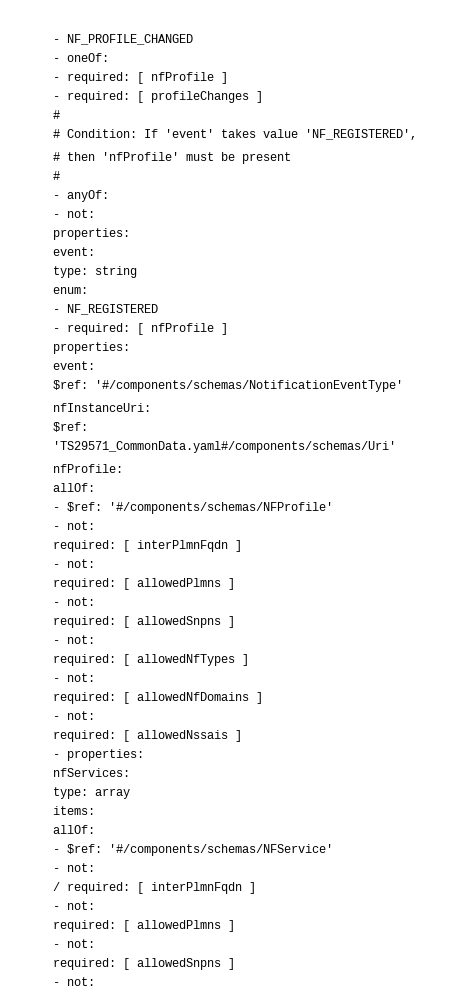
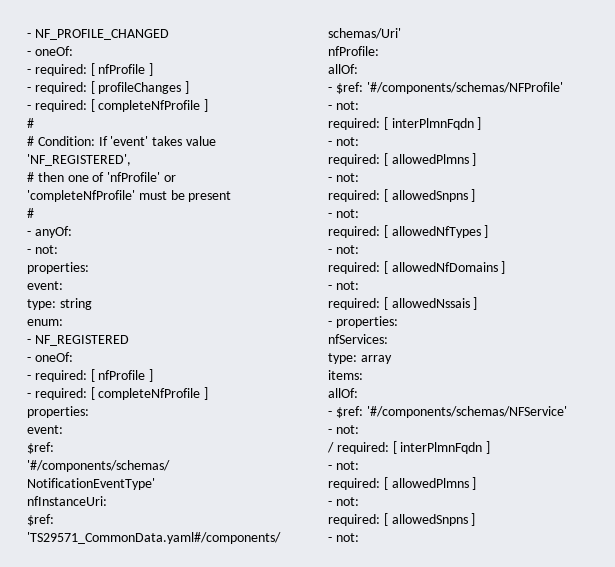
(263, 97) none -> [27,99,209,112] // - required: [ completeNfProfile ]
[102,152,179,161] 'nfProfile' -> [67,172,176,182] [27,190,135,202] one of 'nfProfile' or 'completeNfProfile'
[53,323,228,335] // - required: [ nfProfile ] -> [27,352,73,362] [27,369,154,382] [27,387,209,400] // - oneOf: // - required: [ nfProfile ] // - required: [ completeNfProfile ]

